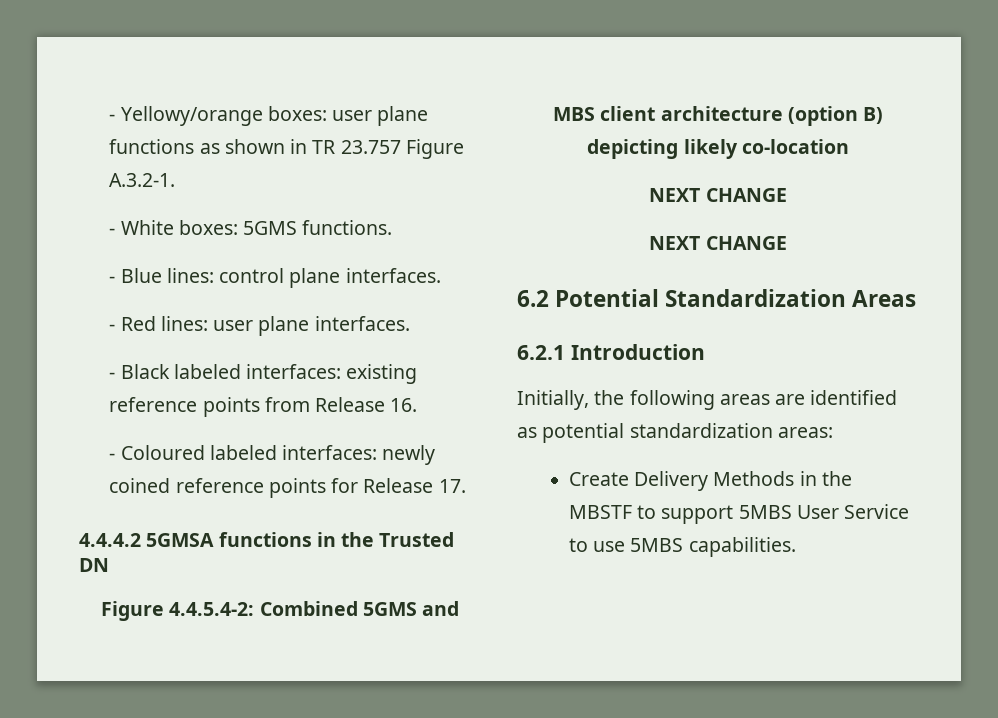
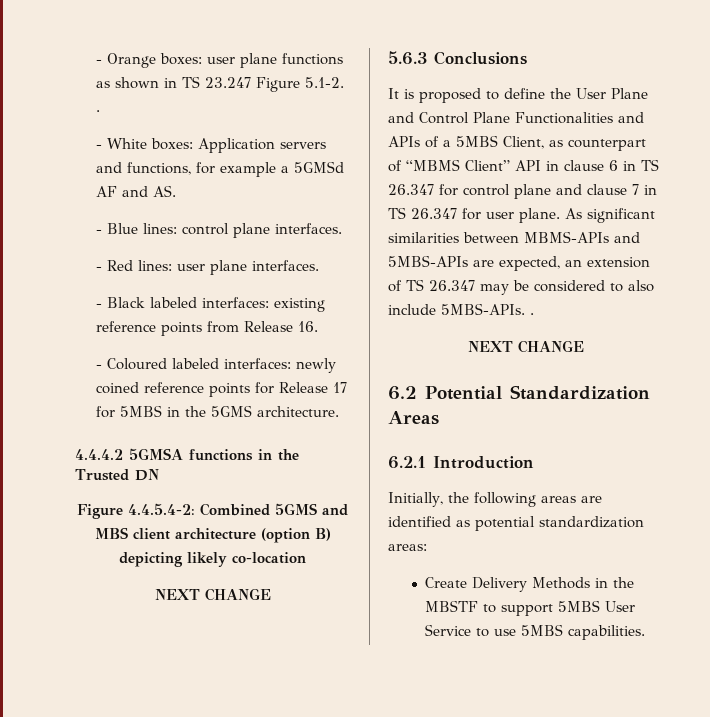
[109,106,263,126] - Yellowy/orange -> [95,53,156,68] - Orange
[312,139,464,159] [109,173,176,187] [109,220,393,235] TR 23.757 Figure A.3.2-1. // - White boxes: 5GMS functions. -> [181,76,344,92] [95,110,100,112] [95,138,326,153] [95,161,344,177] [95,185,176,197] TS 23.247 Figure 5.1-2. . // - White boxes: Application servers and functions, for example a 5GMSd AF and AS.
[438,479,466,493] 17. -> [332,382,347,393] [95,405,339,418] 17 for 5MBS in the 5GMS architecture.
(787, 195) none -> [388,51,527,65] [388,88,648,103] [388,112,644,124] [388,135,646,151] [388,159,659,172] [388,184,657,199] [388,207,655,223] [388,231,640,243] [388,255,650,271] [388,279,654,295] [388,303,534,315] // 5.6.3 Conclusions // It is proposed to define the User Plane and Control Plane Functionalities and APIs of a 5MBS Client, as counterpart of “MBMS Client” API in clause 6 in TS 26.347 for control plane and clause 7 in TS 26.347 for user plane. As significant similarities between MBMS-APIs and 5MBS-APIs are expected, an extension of TS 26.347 may be considered to also include 5MBS-APIs. .

